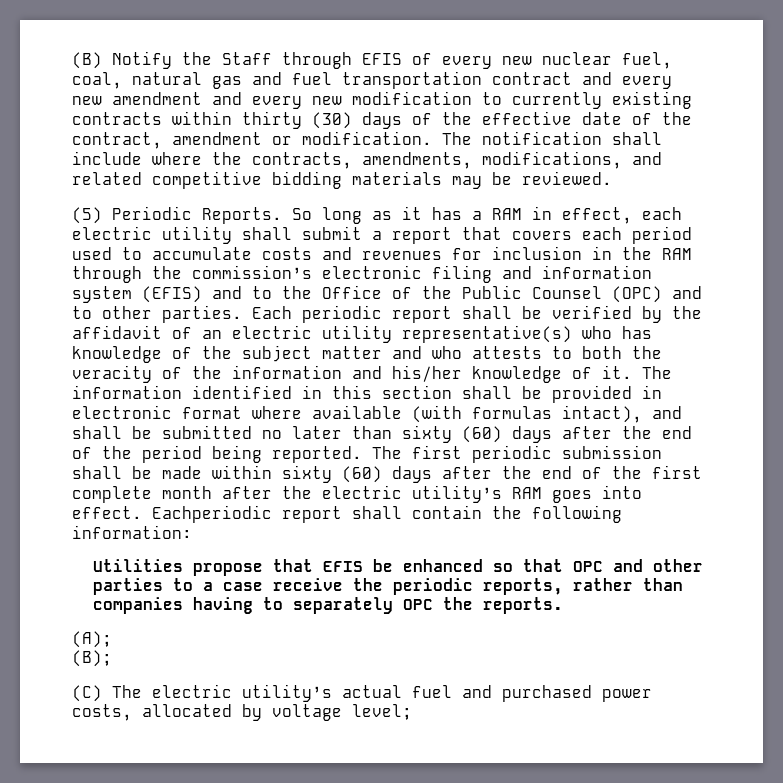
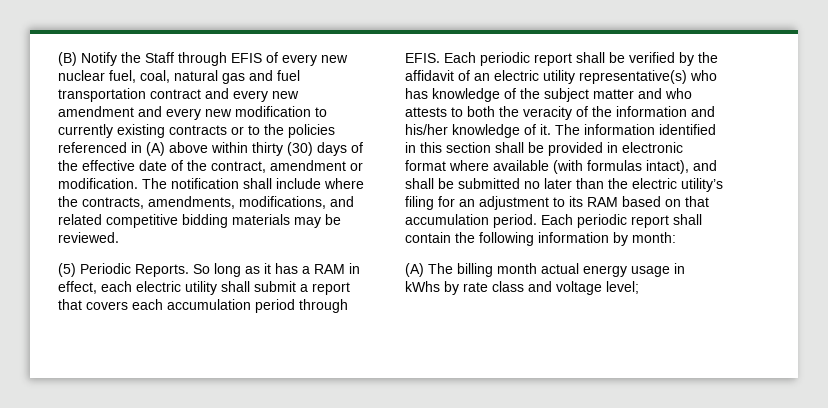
(162, 118) none -> [231,124,335,138] [58,142,208,156] or to the policies referenced in (A) above
[632,226,692,244] [72,246,692,260] [72,265,652,283] [72,285,702,303] [72,305,242,323] period used to accumulate costs and revenues for inclusion in the RAM through the commission’s electronic filing and information system (EFIS) and to the Office of the Public Counsel (OPC) and to other parties. -> [167,299,348,313] [405,53,440,63] accumulation period through EFIS.
[402,425,692,443] [72,445,662,463] [72,465,702,483] [72,485,642,503] [72,505,272,523] sixty (60) days after the end of the period being reported. The first periodic submission shall be made within sixty (60) days after the end of the first complete month after the electric utility’s RAM goes into effect. Eachperiodic -> [608,178,723,192] [405,196,709,210] [405,214,627,228] the electric utility’s filing for an adjustment to its RAM based on that accumulation period. Each periodic
[72,525,192,539] [93,559,704,576] [93,578,684,595] [93,597,564,614] [72,631,112,648] [72,650,112,667] [72,684,652,702] [72,704,262,721] information: // Utilities propose that EFIS be enhanced so that OPC and other parties to a case receive the periodic reports, rather than companies having to separately OPC the reports. // (A); // (B); // (C) The electric utility’s actual fuel and purchased power costs, allocated by -> [538,232,676,246] [405,263,685,277] [405,281,552,295] information by month: // (A) The billing month actual energy usage in kWhs by rate class and

